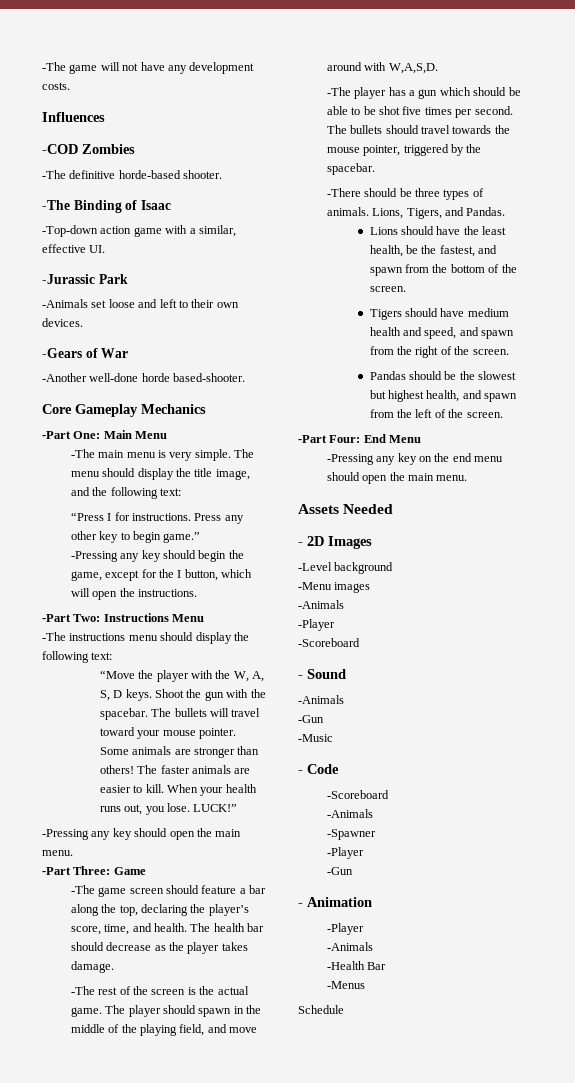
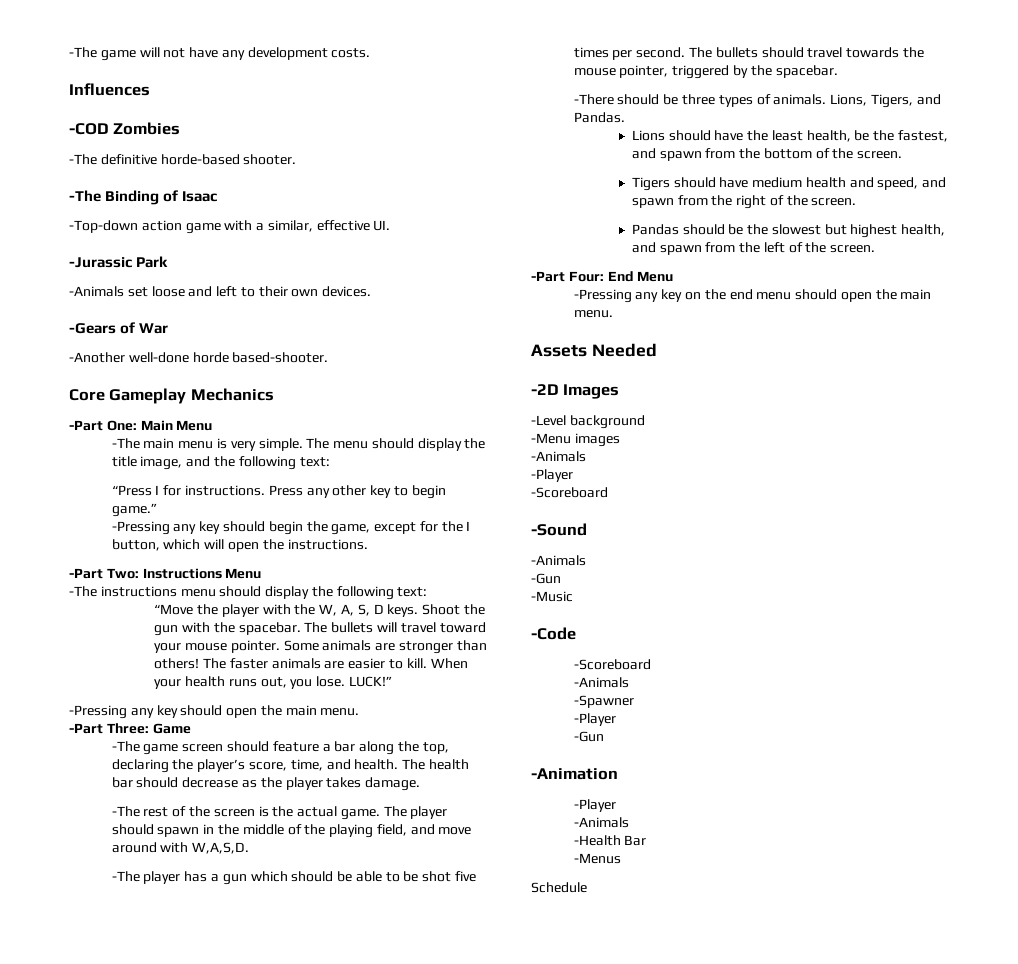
[298,536,324,546] - 2D -> [531,384,559,395] -2D
[298,669,346,679] - Sound -> [531,523,587,536] -Sound
[298,764,339,774] - Code -> [531,627,576,640] -Code
[298,897,372,907] - Animation -> [531,768,618,780] -Animation

